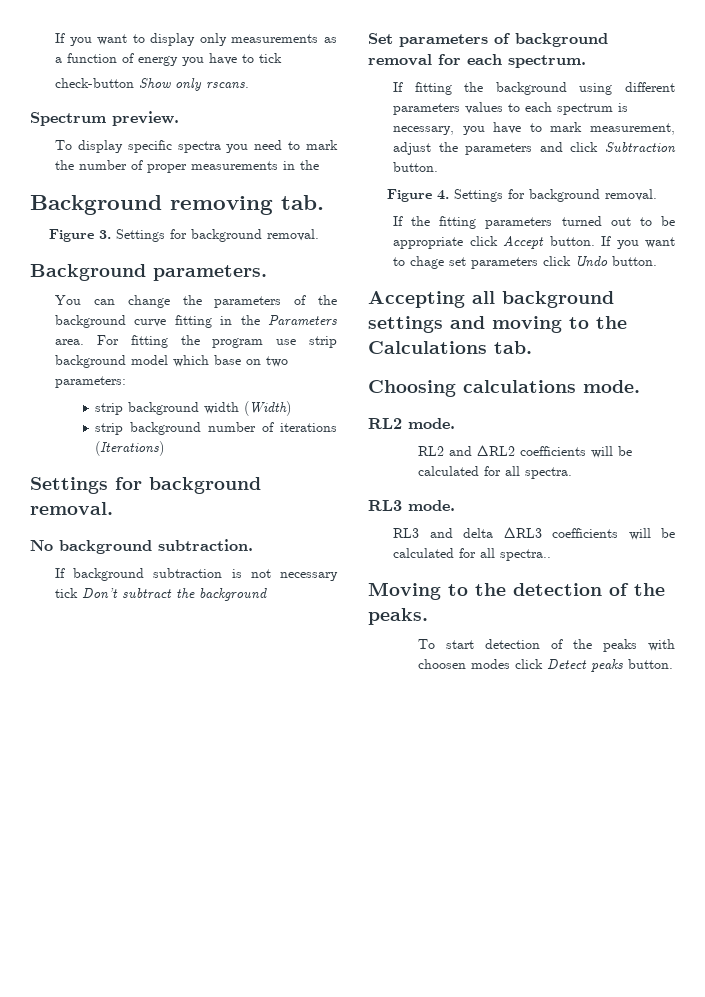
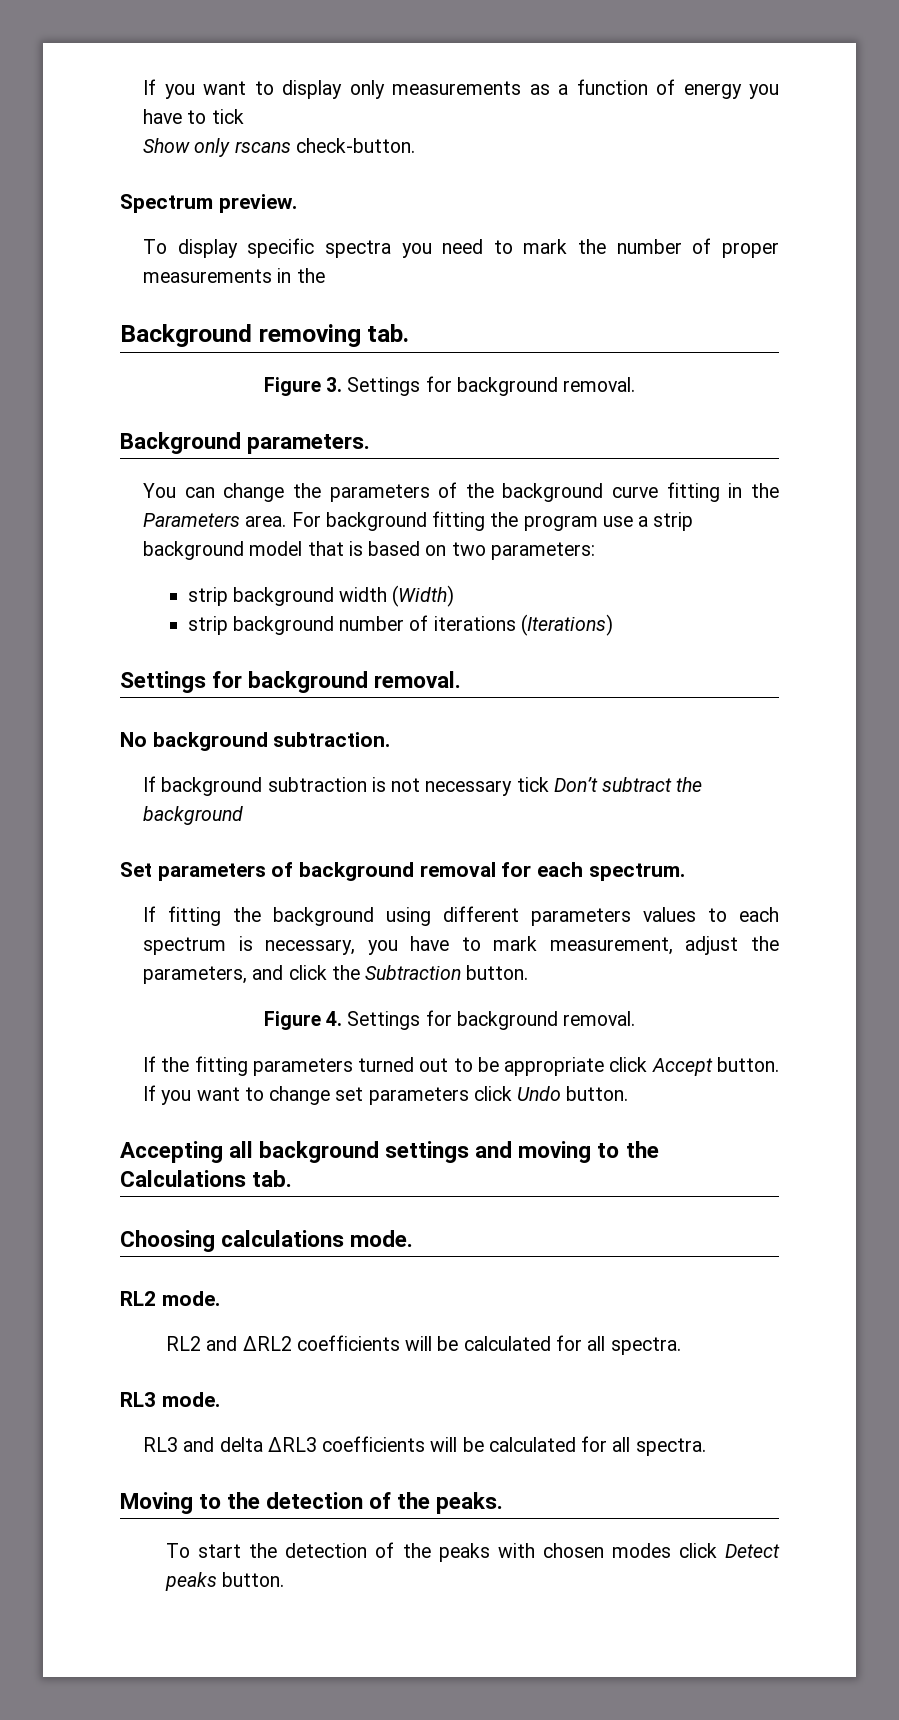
[54,78,134,88] check-button -> (244, 116) none
[205,82,249,89] rscans. -> [234,138,415,153] rscans check-button.
(119, 340) none -> [325,512,427,531] background
(297, 342) none -> [638,516,649,527] a
[172,355,241,367] which base -> [307,541,421,556] that is based
[465,143,533,155] parameters -> [143,966,248,984] parameters,
(599, 147) none -> [331,965,360,980] the
[409,256,444,269] chage -> [269,1086,331,1105] change
[499,549,551,561] spectra.. -> [635,1438,706,1456] spectra.
(474, 644) none -> [249,1543,278,1558] the
[417,659,466,669] choosen -> [542,1543,604,1558] chosen

